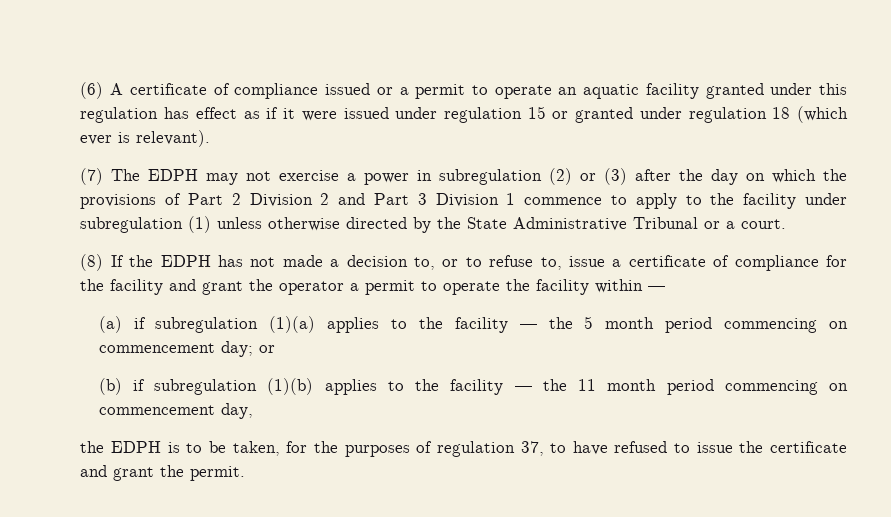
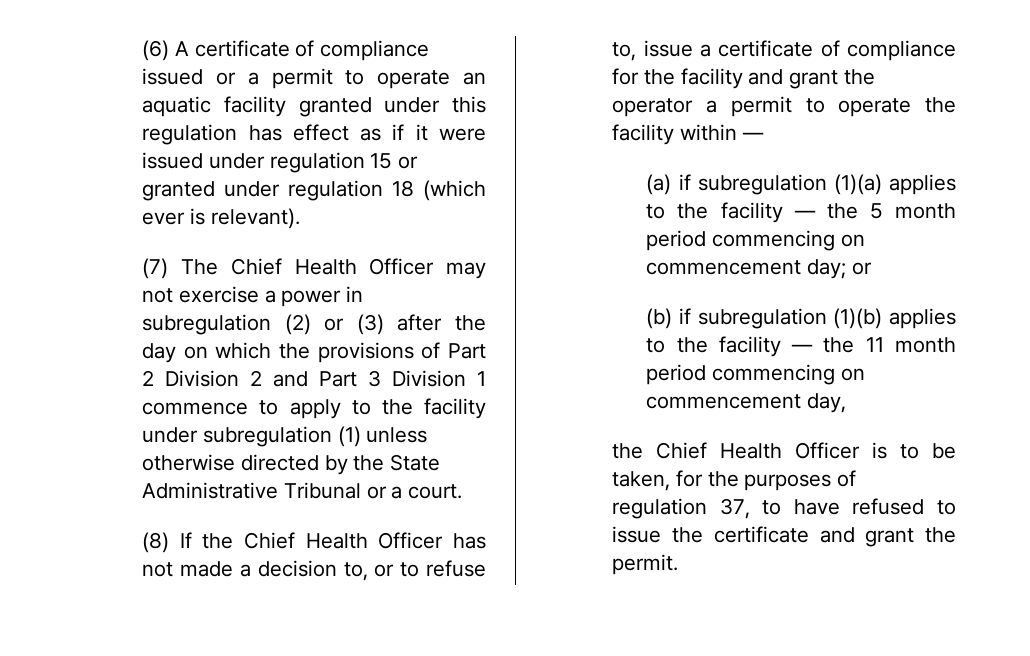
[148,169,199,181] EDPH -> [230,258,435,275] Chief Health Officer
[160,255,211,267] EDPH -> [244,532,444,549] Chief Health Officer
[111,441,162,453] EDPH -> [656,442,861,459] Chief Health Officer

